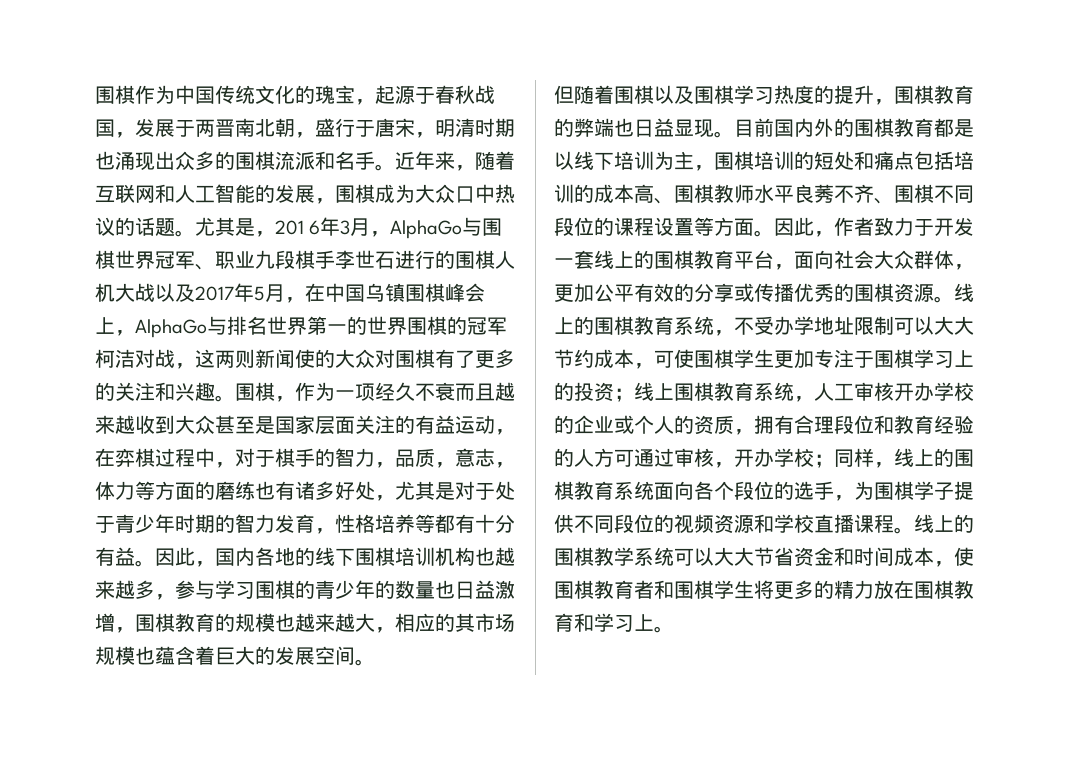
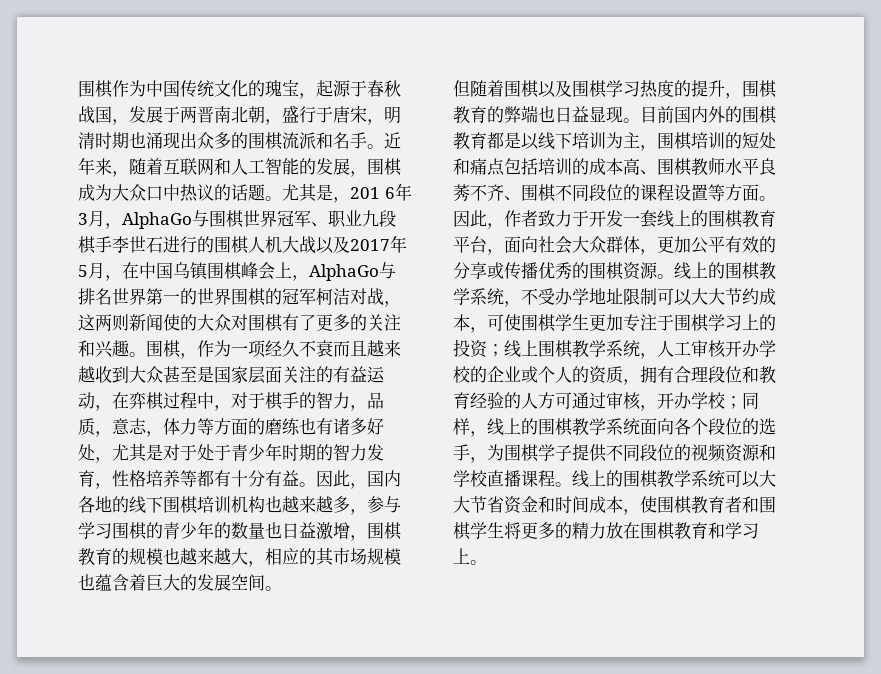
[654,316,674,335] 育 -> [453,288,470,305] 学
[734,382,754,401] 育 -> [589,340,606,357] 学
[594,481,614,500] 育 -> [589,418,606,435] 学

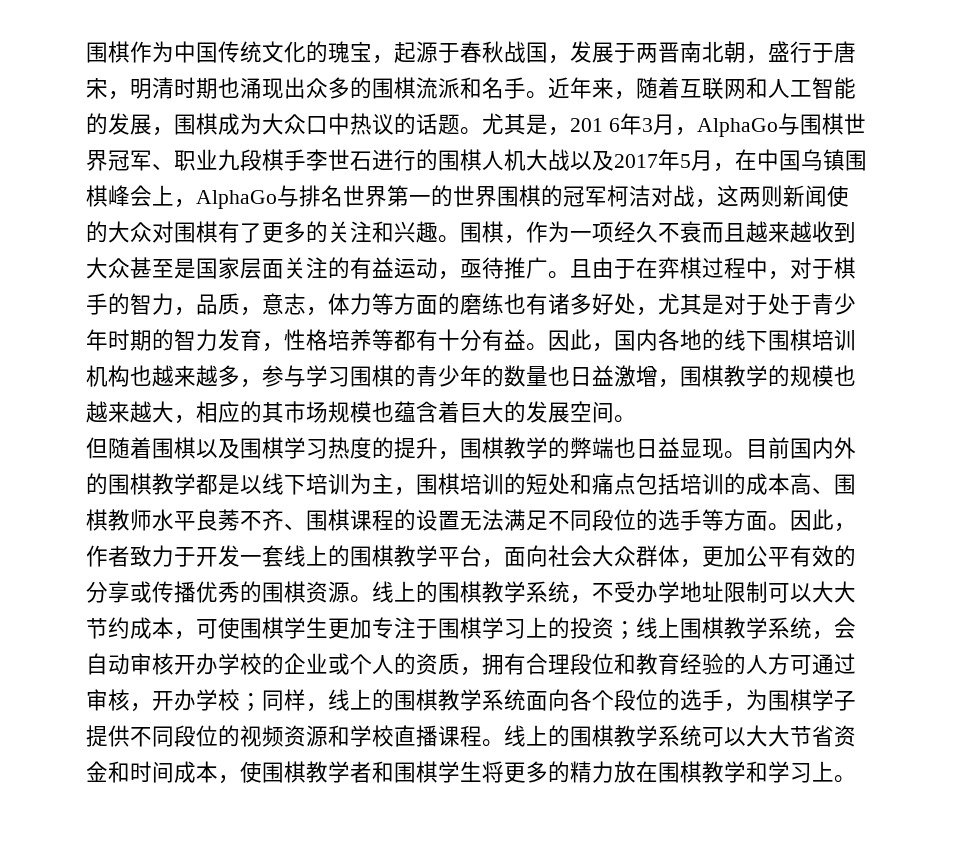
(112, 408) none -> [460,257,636,279] 亟待推广。且由于
[95,548,112,565] 育 -> [746,365,768,387] 学
[470,106,487,123] 育 -> [526,437,548,459] 学
[470,132,487,149] 育 -> [174,473,196,495] 学
[555,184,708,201] 不同段位的课程设置 -> [350,509,702,531] 课程的设置无法满足不同段位的选手
[759,210,776,227] 育 -> [416,545,438,567] 学
[657,340,691,357] 人工 -> [834,617,856,639] [86,653,130,675] 会自动
[708,496,725,513] 育 -> [328,761,350,783] 学
[691,522,708,539] 育 -> [724,761,746,783] 学

